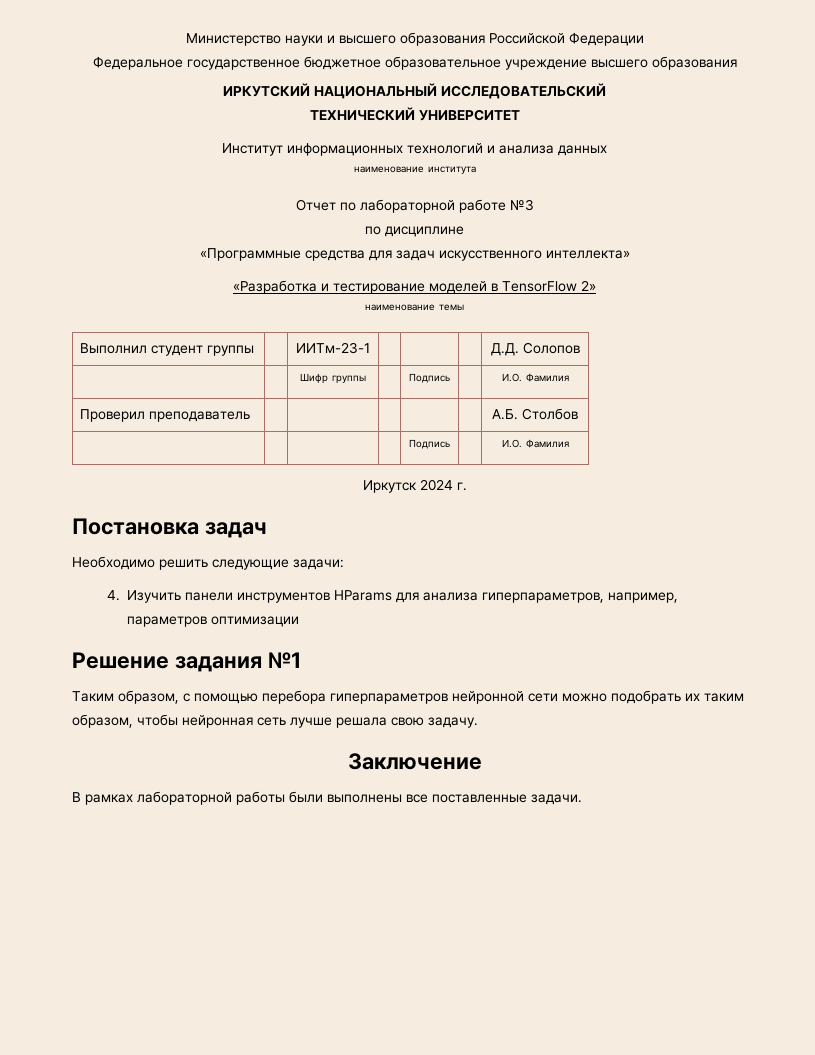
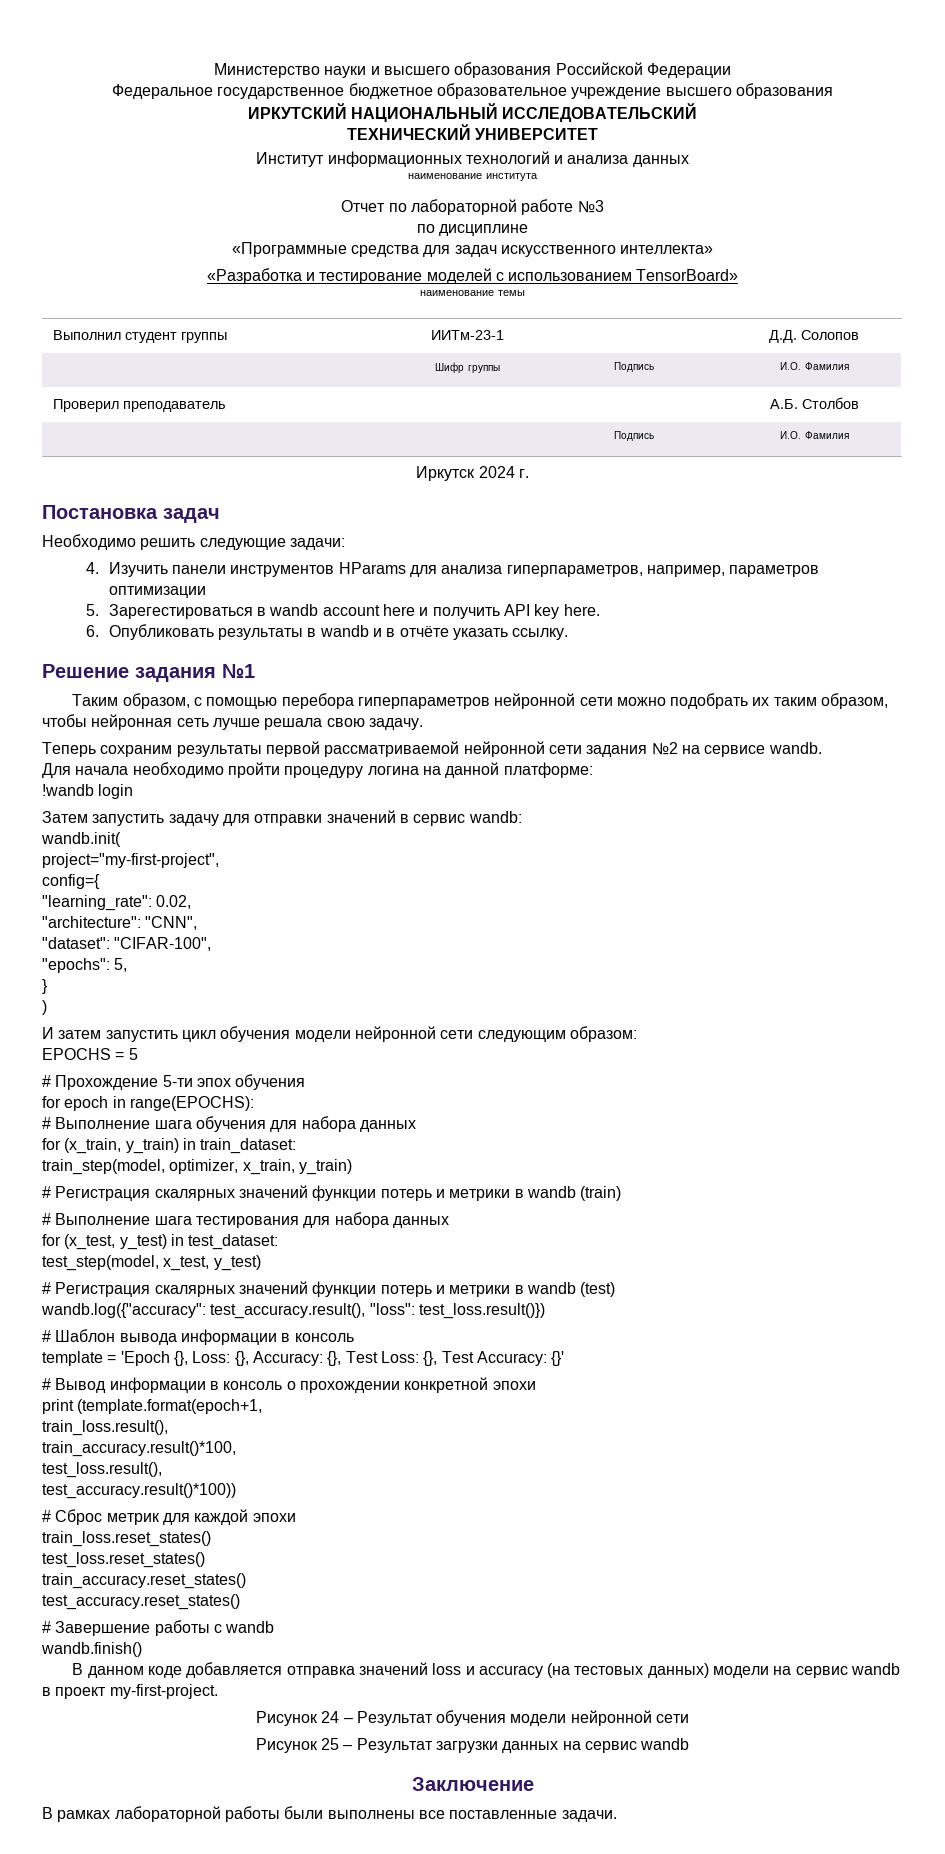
[491,280,596,292] в TensorFlow 2» -> [495,269,739,281] с использованием TensorBoard»
(299, 621) none -> [86,604,600,619] [86,624,569,640] // 5. Зарегестироваться в wandb account here и получить API key here. // 6. Опубликовать результаты в wandb и в отчёте указать ссылку.
(478, 722) none -> [42,741,822,757] [42,762,593,778] [42,784,134,799] [42,810,522,826] [41,832,121,847] [42,853,219,868] [42,874,100,889] [42,895,192,911] [42,916,198,930] [42,937,212,951] [42,958,128,973] [42,979,48,994] [42,1000,47,1015] [42,1026,637,1042] [42,1048,138,1060] [42,1074,306,1090] [42,1096,254,1111] [42,1116,416,1132] [42,1138,297,1154] [42,1159,352,1175] [42,1185,622,1201] [42,1212,449,1228] [42,1234,279,1250] [42,1255,261,1271] [42,1281,616,1297] [41,1303,545,1319] [42,1329,354,1345] [42,1351,565,1366] [42,1377,536,1393] [42,1399,263,1414] [42,1420,168,1436] [42,1441,236,1457] [42,1462,162,1478] [42,1483,236,1499] [42,1509,296,1525] [42,1531,211,1547] [42,1552,205,1568] [42,1573,246,1589] [42,1594,240,1610] [42,1620,275,1636] [41,1642,142,1657] [72,1662,901,1678] [42,1684,218,1699] [255,1710,690,1726] [255,1738,690,1753] // Теперь сохраним результаты первой рассматриваемой нейронной сети задания №2 на сервисе wandb. // Для начала необходимо пройти процедуру логина на данной платформе: // !wandb login // Затем запустить задачу для отправки значений в сервис wandb: // wandb.init( // project="my-first-project", // config={ // "learning_rate": 0.02, // "architecture": "CNN", // "dataset": "CIFAR-100", // "epochs": 5, // } // ) // И затем запустить цикл обучения модели нейронной сети следующим образом: // EPOCHS = 5 // # Прохождение 5-ти эпох обучения // for epoch in range(EPOCHS): // # Выполнение шага обучения для набора данных // for (x_train, y_train) in train_dataset: // train_step(model, optimizer, x_train, y_train) // # Регистрация скалярных значений функции потерь и метрики в wandb (train) // # Выполнение шага тестирования для набора данных // for (x_test, y_test) in test_dataset: // test_step(model, x_test, y_test) // # Регистрация скалярных значений функции потерь и метрики в wandb (test) // wandb.log({"accuracy": test_accuracy.result(), "loss": test_loss.result()}) // # Шаблон вывода информации в консоль // template = 'Epoch {}, Loss: {}, Accuracy: {}, Test Loss: {}, Test Accuracy: {}' // # Вывод информации в консоль о прохождении конкретной эпохи // print (template.format(epoch+1, // train_loss.result(), // train_accuracy.result()*100, // test_loss.result(), // test_accuracy.result()*100)) // # Сброс метрик для каждой эпохи // train_loss.reset_states() // test_loss.reset_states() // train_accuracy.reset_states() // test_accuracy.reset_states() // # Завершение работы с wandb // wandb.finish() // В данном коде добавляется отправка значений loss и accuracy (на тестовых данных) модели на сервис wandb в проект my-first-project. // Рисунок 24 – Результат обучения модели нейронной сети // Рисунок 25 – Результат загрузки данных на сервис wandb

